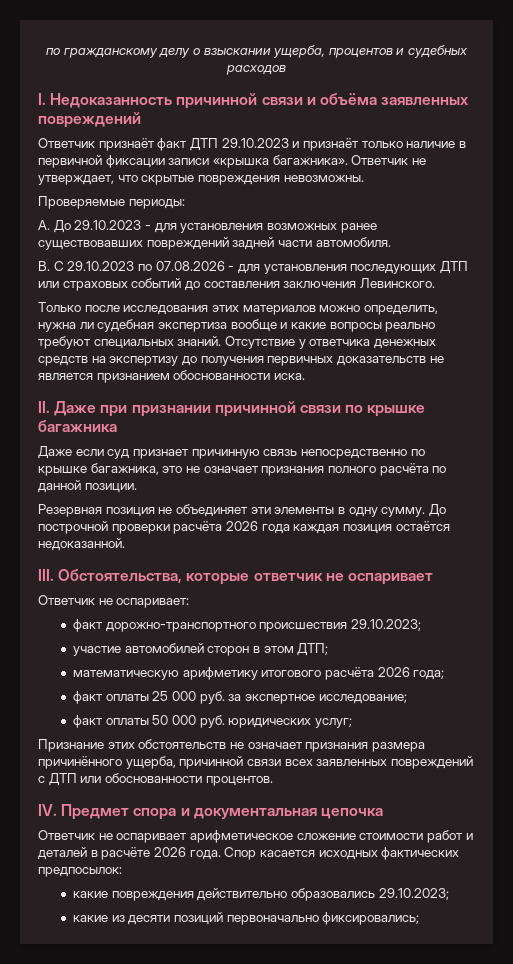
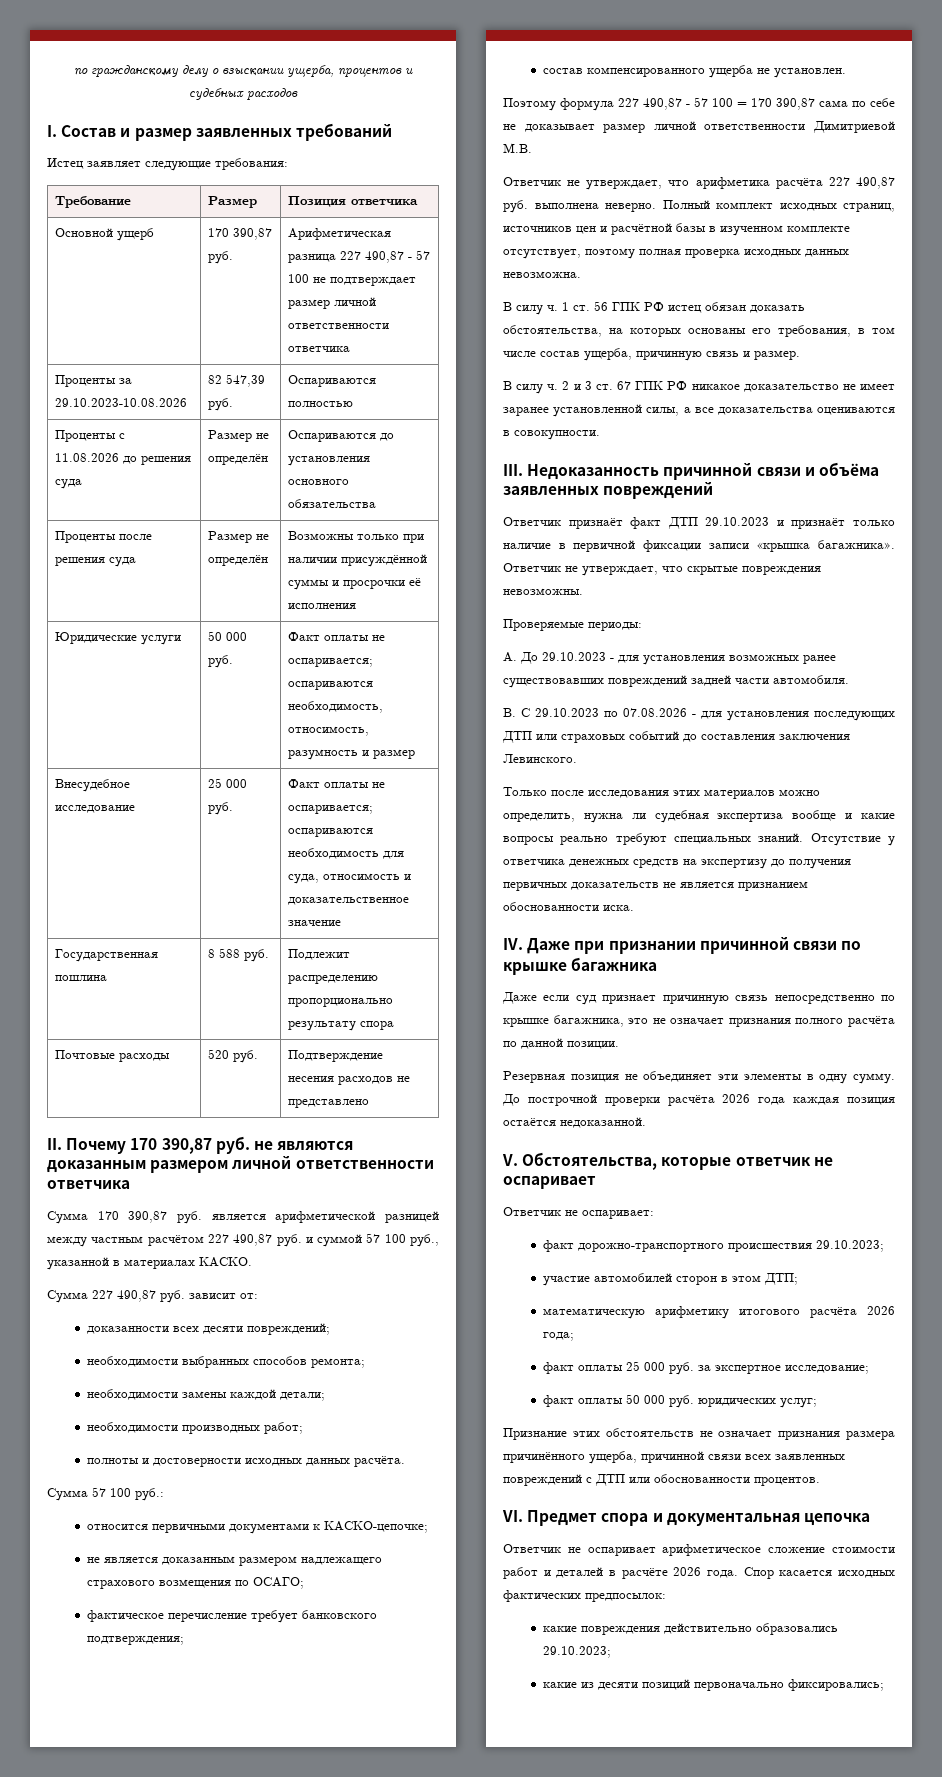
(46, 99) none -> [61,123,392,141] [47,158,288,171] [55,196,132,208] [208,196,258,208] [288,196,419,207] [55,228,155,241] [208,228,273,240] [208,251,234,264] [288,228,392,240] [288,250,431,263] [288,274,417,286] [288,297,377,309] [288,323,390,329] [288,346,351,352] [55,375,133,387] [55,398,188,407] [208,374,266,387] [208,398,234,411] [288,375,377,387] [288,401,354,407] [55,430,126,442] [55,453,192,465] [55,479,83,489] [208,430,270,442] [208,454,269,465] [288,430,395,442] [288,456,371,466] [288,479,350,485] [288,499,377,508] [55,531,153,543] [55,557,137,567] [208,531,270,543] [208,555,269,566] [288,531,425,543] [288,554,428,567] [288,578,422,590] [288,603,357,609] [55,632,182,645] [208,631,248,641] [208,655,234,668] [288,632,386,641] [288,658,374,667] [288,681,374,690] [288,701,384,713] [288,726,370,736] [288,749,416,760] [55,779,131,792] [55,805,136,813] [208,778,248,788] [208,802,234,815] [288,779,386,788] [288,805,374,814] [288,828,374,837] [288,848,405,859] [288,873,412,884] [288,897,410,905] [288,920,342,926] [55,949,159,962] [55,975,108,981] [208,948,270,962] [288,949,351,960] [288,975,379,984] [288,998,394,1007] [288,1021,395,1031] [55,1050,171,1062] [208,1049,259,1063] [288,1050,384,1062] [288,1076,411,1085] [288,1099,370,1108] [47,1136,354,1154] [47,1156,434,1173] [47,1180,130,1189] [47,1211,439,1224] [47,1233,440,1247] [47,1257,252,1270] [47,1290,258,1303] [86,1323,330,1335] [86,1356,365,1368] [86,1389,325,1401] [86,1422,303,1434] [86,1456,405,1467] [47,1487,164,1501] [86,1521,428,1534] [86,1556,382,1566] [86,1577,304,1589] [86,1610,377,1623] [86,1636,184,1645] [542,65,846,78] [503,97,895,111] [503,121,895,133] [503,143,532,153] [503,177,895,190] [503,200,895,213] [503,223,850,236] [503,248,849,259] [503,271,581,278] [503,301,805,315] [503,325,895,337] [503,348,800,361] [503,381,895,394] [503,404,895,417] [503,430,600,440] [503,464,523,476] Состав и размер заявленных требований // Истец заявляет следующие требования: // Требование | Размер | Позиция ответчика // Основной ущерб | 170 390,87 руб. | Арифметическая разница 227 490,87 - 57 100 не подтверждает размер личной ответственности ответчика // Проценты за 29.10.2023-10.08.2026 | 82 547,39 руб. | Оспариваются полностью // Проценты с 11.08.2026 до решения суда | Размер не определён | Оспариваются до установления основного обязательства // Проценты после решения суда | Размер не определён | Возможны только при наличии присуждённой суммы и просрочки её исполнения // Юридические услуги | 50 000 руб. | Факт оплаты не оспаривается; оспариваются необходимость, относимость, разумность и размер // Внесудебное исследование | 25 000 руб. | Факт оплаты не оспаривается; оспариваются необходимость для суда, относимость и доказательственное значение // Государственная пошлина | 8 588 руб. | Подлежит распределению пропорционально результату спора // Почтовые расходы | 520 руб. | Подтверждение несения расходов не представлено // II. Почему 170 390,87 руб. не являются доказанным размером личной ответственности ответчика // Сумма 170 390,87 руб. является арифметической разницей между частным расчётом 227 490,87 руб. и суммой 57 100 руб., указанной в материалах КАСКО. // Сумма 227 490,87 руб. зависит от: // доказанности всех десяти повреждений; // необходимости выбранных способов ремонта; // необходимости замены каждой детали; // необходимости производных работ; // полноты и достоверности исходных данных расчёта. // Сумма 57 100 руб.: // относится первичными документами к КАСКО-цепочке; // не является доказанным размером надлежащего страхового возмещения по ОСАГО; // фактическое перечисление требует банковского подтверждения; // состав компенсированного ущерба не установлен. // Поэтому формула 227 490,87 - 57 100 = 170 390,87 сама по себе не доказывает размер личной ответственности Димитриевой М.В. // Ответчик не утверждает, что арифметика расчёта 227 490,87 руб. выполнена неверно. Полный комплект исходных страниц, источников цен и расчётной базы в изученном комплекте отсутствует, поэтому полная проверка исходных данных невозможна. // В силу ч. 1 ст. 56 ГПК РФ истец обязан доказать обстоятельства, на которых основаны его требования, в том числе состав ущерба, причинную связь и размер. // В силу ч. 2 и 3 ст. 67 ГПК РФ никакое доказательство не имеет заранее установленной силы, а все доказательства оцениваются в совокупности. // III.
[38,401,50,413] II. -> [503,938,523,950] IV.
[38,569,54,581] III. -> [502,1154,518,1166] V.
[38,804,57,816] IV. -> [502,1510,523,1522] VI.

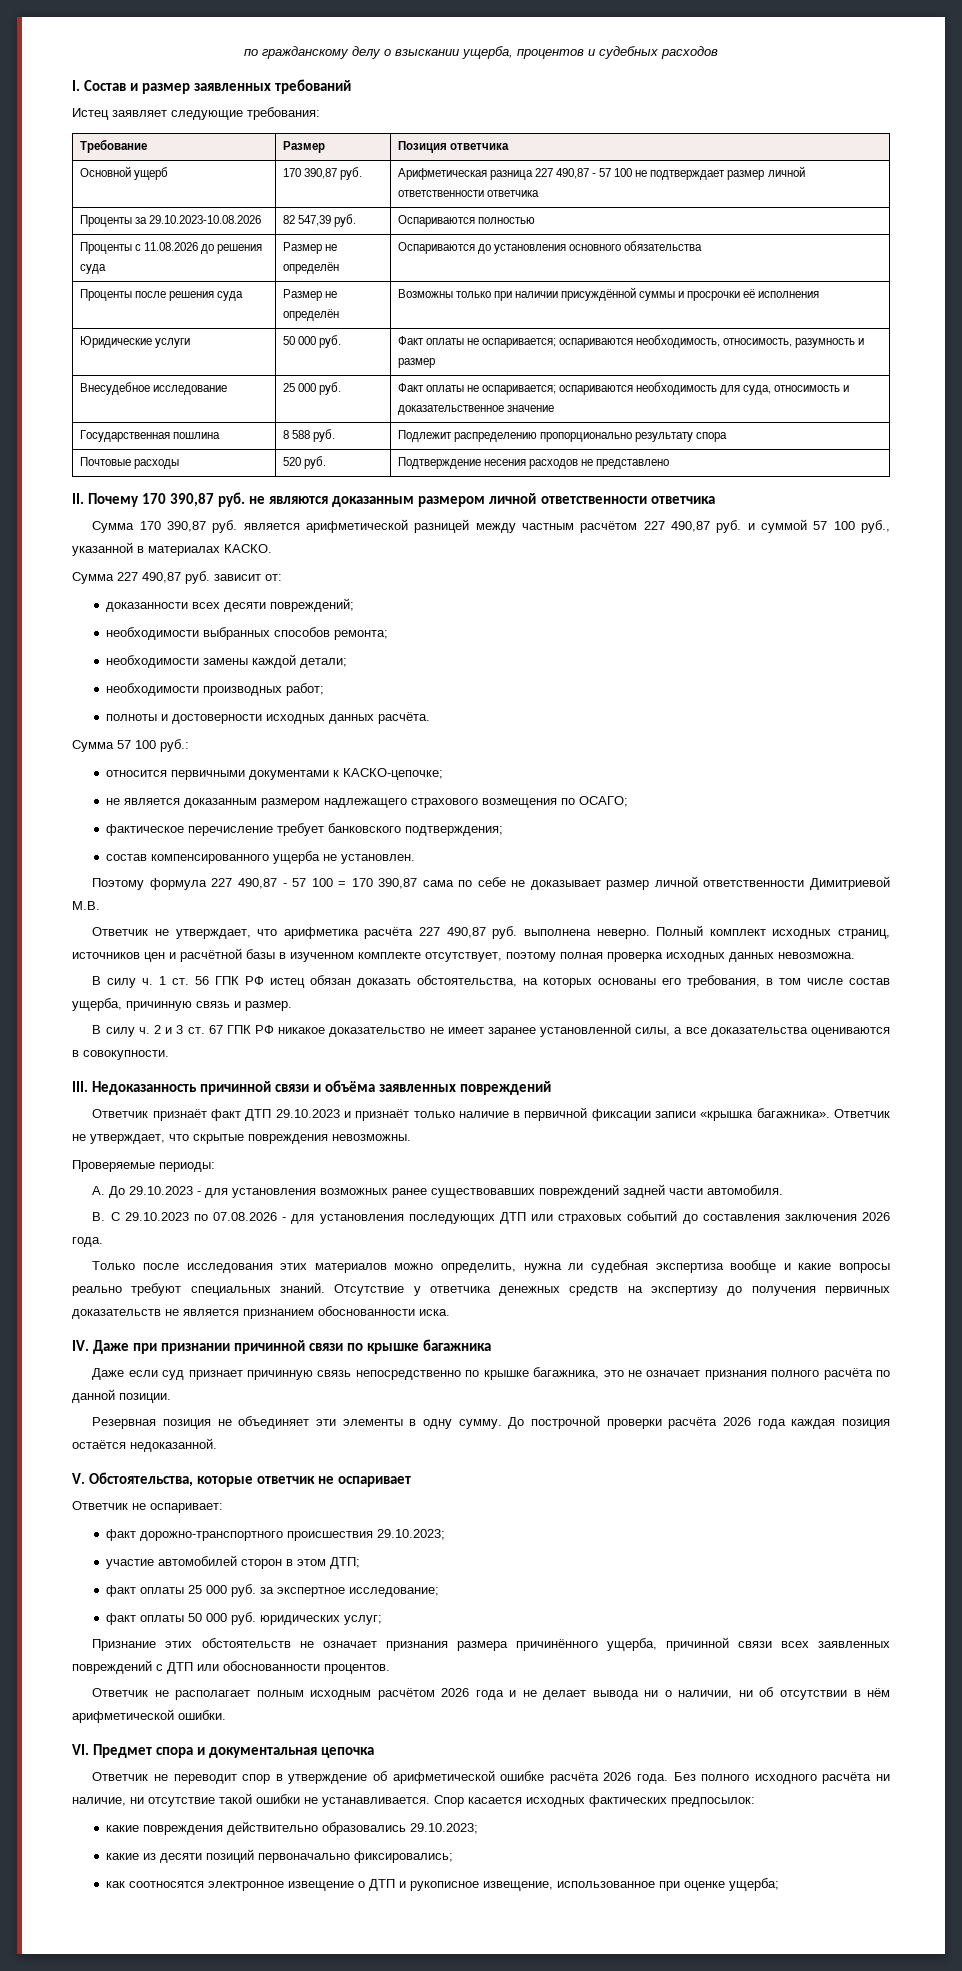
[503,754,577,763] Левинского. -> [861,1212,890,1221] [72,1237,103,1247] 2026 года.
[542,1306,895,1319] [542,1332,574,1341] // математическую арифметику итогового расчёта 2026 года; -> (360, 1563) none
(820, 1481) none -> [92,1687,890,1700] [72,1709,226,1723] // Ответчик не располагает полным исходным расчётом 2026 года и не делает вывода ни о наличии, ни об отсутствии в нём арифметической ошибки.
[587,1544,895,1556] [503,1567,738,1579] оспаривает арифметическое сложение стоимости работ и деталей в расчёте 2026 года. -> [173,1770,890,1784] [72,1793,430,1807] переводит спор в утверждение об арифметической ошибке расчёта 2026 года. Без полного исходного расчёта ни наличие, ни отсутствие такой ошибки не устанавливается.
(884, 1685) none -> [105,1878,779,1891] // как соотносятся электронное извещение о ДТП и рукописное извещение, использованное при оценке ущерба;

